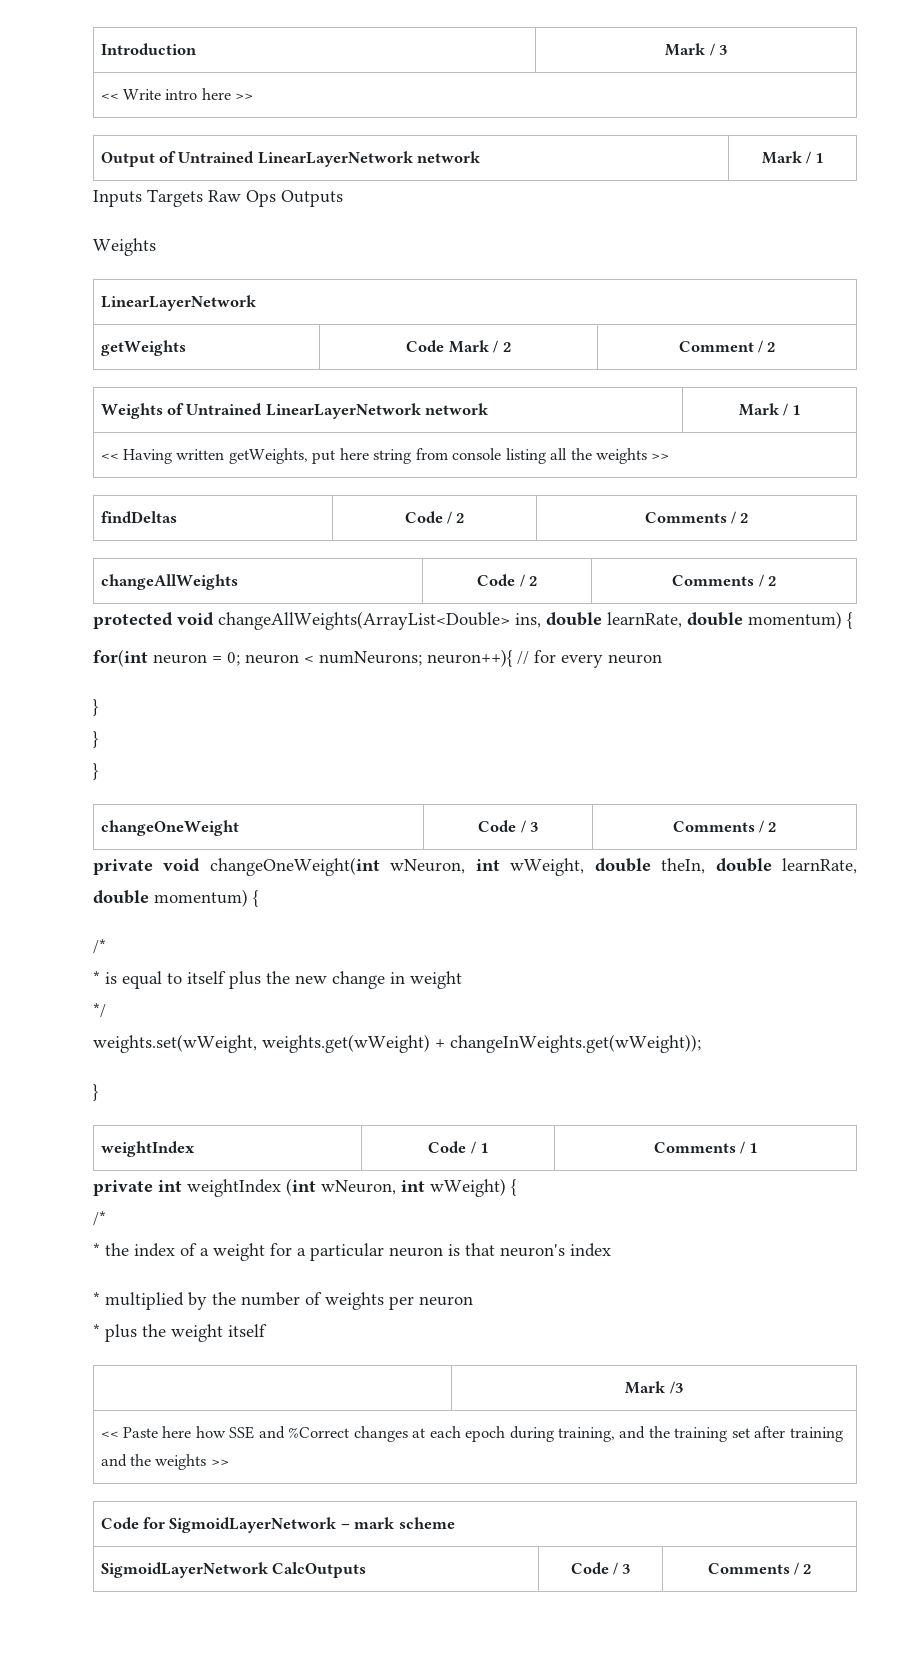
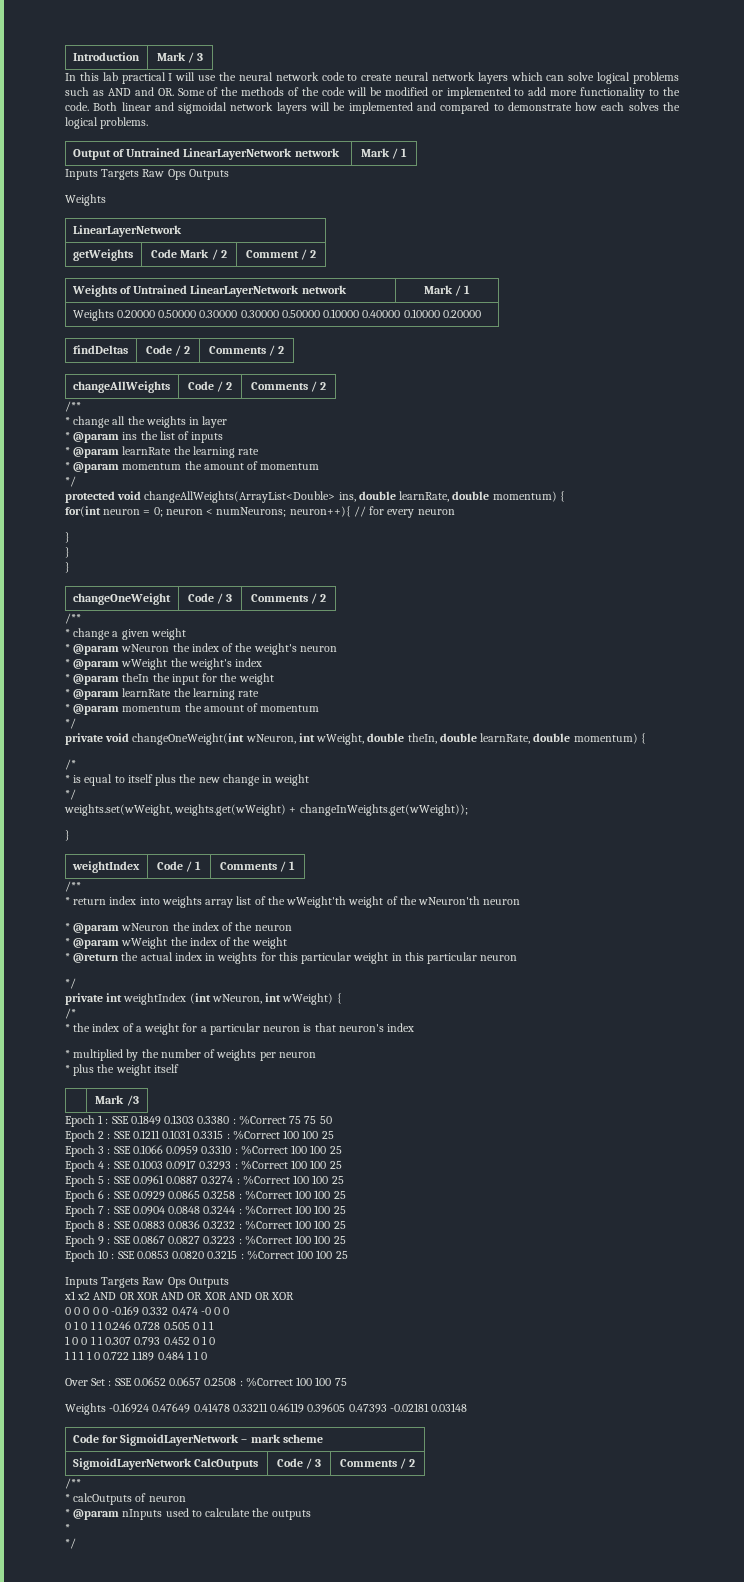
[100,88,254,100] // << Write intro here >> -> [65,72,680,84] [65,87,681,99] [65,102,680,114] [65,117,149,129] // In this lab practical I will use the neural network code to create neural network layers which can solve logical problems such as AND and OR. Some of the methods of the code will be modified or implemented to add more functionality to the code. Both linear and sigmoidal network layers will be implemented and compared to demonstrate how each solves the logical problems.
[100,448,670,464] << Having written getWeights, put here string from console listing all the weights >> -> [72,309,481,321] Weights 0.20000 0.50000 0.30000 0.30000 0.50000 0.10000 0.40000 0.10000 0.20000
(776, 581) none -> [65,401,81,412] [65,416,228,428] [65,431,224,443] [65,446,260,458] [65,461,320,473] [65,476,76,487] // /** // * change all the weights in layer // * @param ins the list of inputs // * @param learnRate the learning rate // * @param momentum the amount of momentum // */
(777, 827) none -> [65,613,81,624] [65,628,186,640] [65,643,337,655] [65,658,263,670] [65,673,274,685] [65,688,260,700] [65,703,320,715] [65,718,76,729] // /** // * change a given weight // * @param wNeuron the index of the weight's neuron // * @param wWeight the weight's index // * @param theIn the input for the weight // * @param learnRate the learning rate // * @param momentum the amount of momentum // */
(758, 1148) none -> [65,881,81,892] [65,896,521,908] [65,922,292,934] [65,937,287,949] [65,952,518,964] [65,978,76,989] // /** // * return index into weights array list of the wWeight'th weight of the wNeuron'th neuron // * @param wNeuron the index of the neuron // * @param wWeight the index of the weight // * @return the actual index in weights for this particular weight in this particular neuron // */
[100,1426,843,1442] [100,1454,229,1470] // << Paste here how SSE and %Correct changes at each epoch during training, and the training set after training and the weights >> -> [65,1115,332,1127] [65,1130,334,1142] [65,1145,342,1157] [65,1160,342,1172] [65,1175,344,1187] [65,1190,346,1202] [65,1205,346,1217] [65,1220,346,1232] [65,1235,346,1247] [65,1250,348,1262] [65,1277,229,1288] [64,1291,295,1300] [65,1306,230,1316] [65,1321,215,1330] [65,1336,216,1346] [65,1351,208,1361] [65,1377,347,1387] [65,1403,468,1415] // Epoch 1 : SSE 0.1849 0.1303 0.3380 : %Correct 75 75 50 // Epoch 2 : SSE 0.1211 0.1031 0.3315 : %Correct 100 100 25 // Epoch 3 : SSE 0.1066 0.0959 0.3310 : %Correct 100 100 25 // Epoch 4 : SSE 0.1003 0.0917 0.3293 : %Correct 100 100 25 // Epoch 5 : SSE 0.0961 0.0887 0.3274 : %Correct 100 100 25 // Epoch 6 : SSE 0.0929 0.0865 0.3258 : %Correct 100 100 25 // Epoch 7 : SSE 0.0904 0.0848 0.3244 : %Correct 100 100 25 // Epoch 8 : SSE 0.0883 0.0836 0.3232 : %Correct 100 100 25 // Epoch 9 : SSE 0.0867 0.0827 0.3223 : %Correct 100 100 25 // Epoch 10 : SSE 0.0853 0.0820 0.3215 : %Correct 100 100 25 // Inputs Targets Raw Ops Outputs // x1 x2 AND OR XOR AND OR XOR AND OR XOR // 0 0 0 0 0 -0.169 0.332 0.474 -0 0 0 // 0 1 0 1 1 0.246 0.728 0.505 0 1 1 // 1 0 0 1 1 0.307 0.793 0.452 0 1 0 // 1 1 1 1 0 0.722 1.189 0.484 1 1 0 // Over Set : SSE 0.0652 0.0657 0.2508 : %Correct 100 100 75 // Weights -0.16924 0.47649 0.41478 0.33211 0.46119 0.39605 0.47393 -0.02181 0.03148
(812, 1569) none -> [65,1478,81,1489] [65,1493,186,1505] [65,1508,311,1520] [65,1524,70,1532] [65,1538,76,1549] // /** // * calcOutputs of neuron // * @param nInputs used to calculate the outputs // * // */

